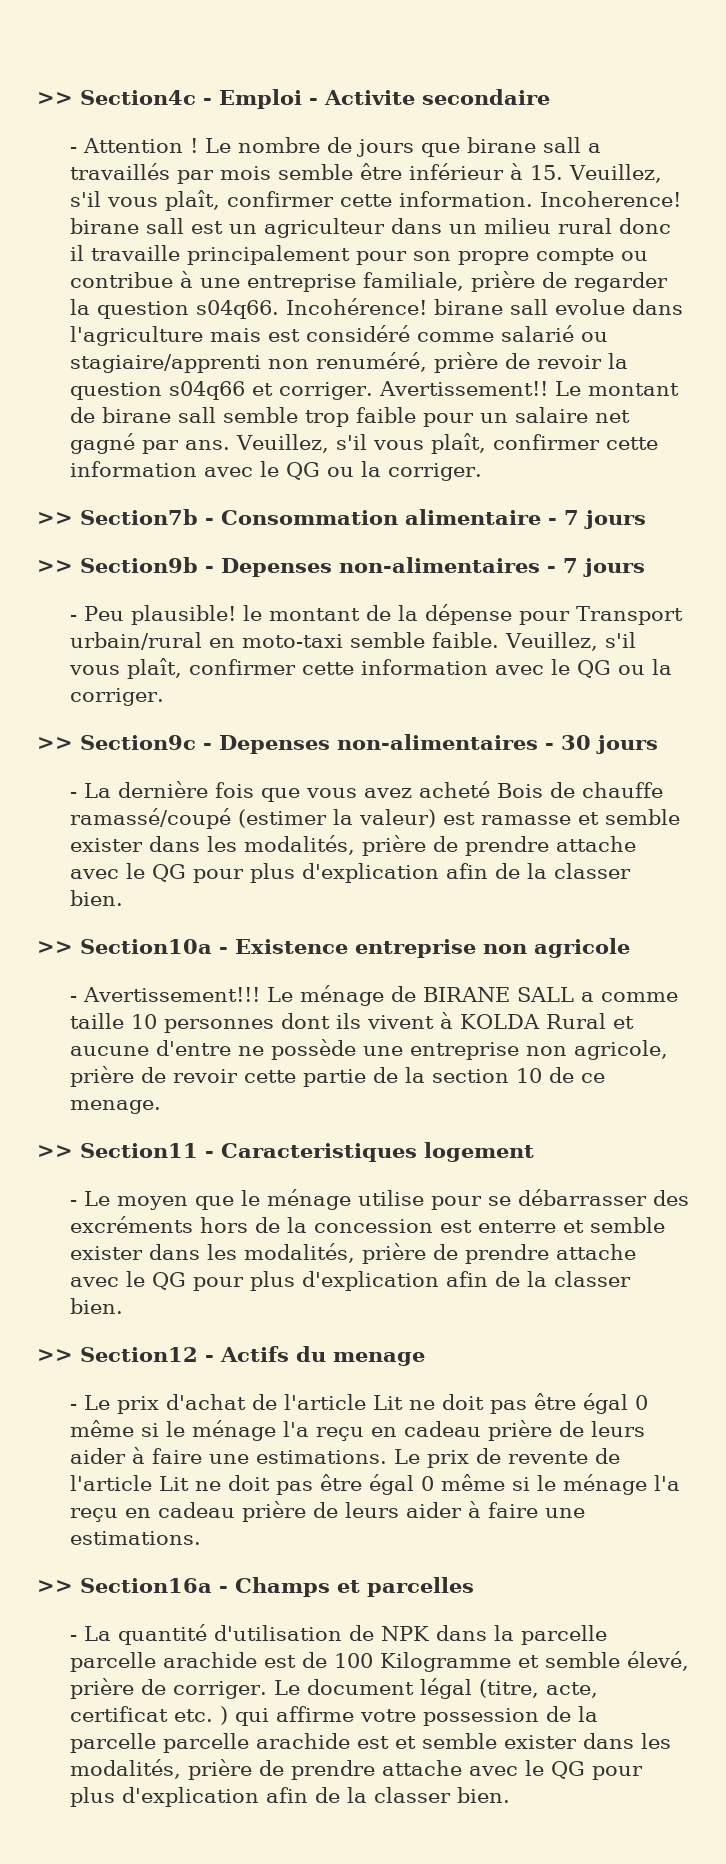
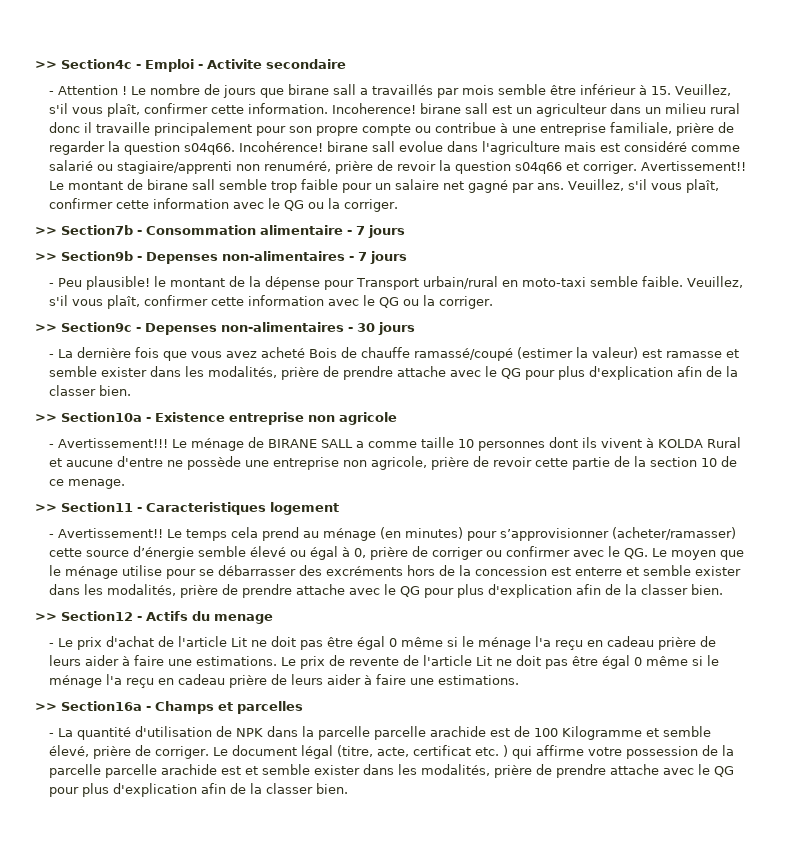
(77, 1203) none -> [58,527,737,541] [49,546,649,560] Avertissement!! Le temps cela prend au ménage (en minutes) pour s’approvisionner (acheter/ramasser) cette source d’énergie semble élevé ou égal à 0, prière de corriger ou confirmer avec le QG.

